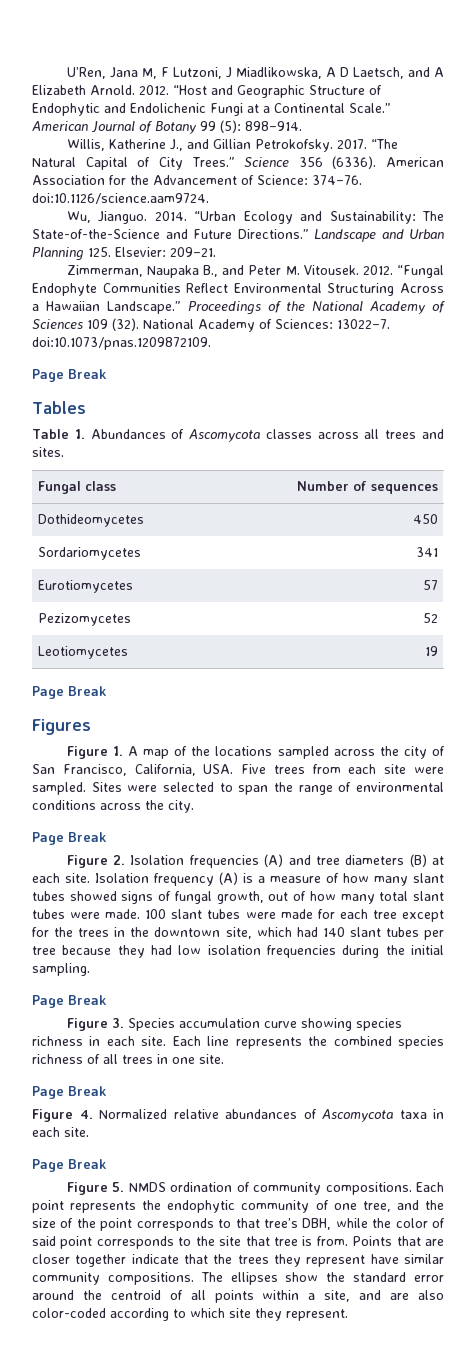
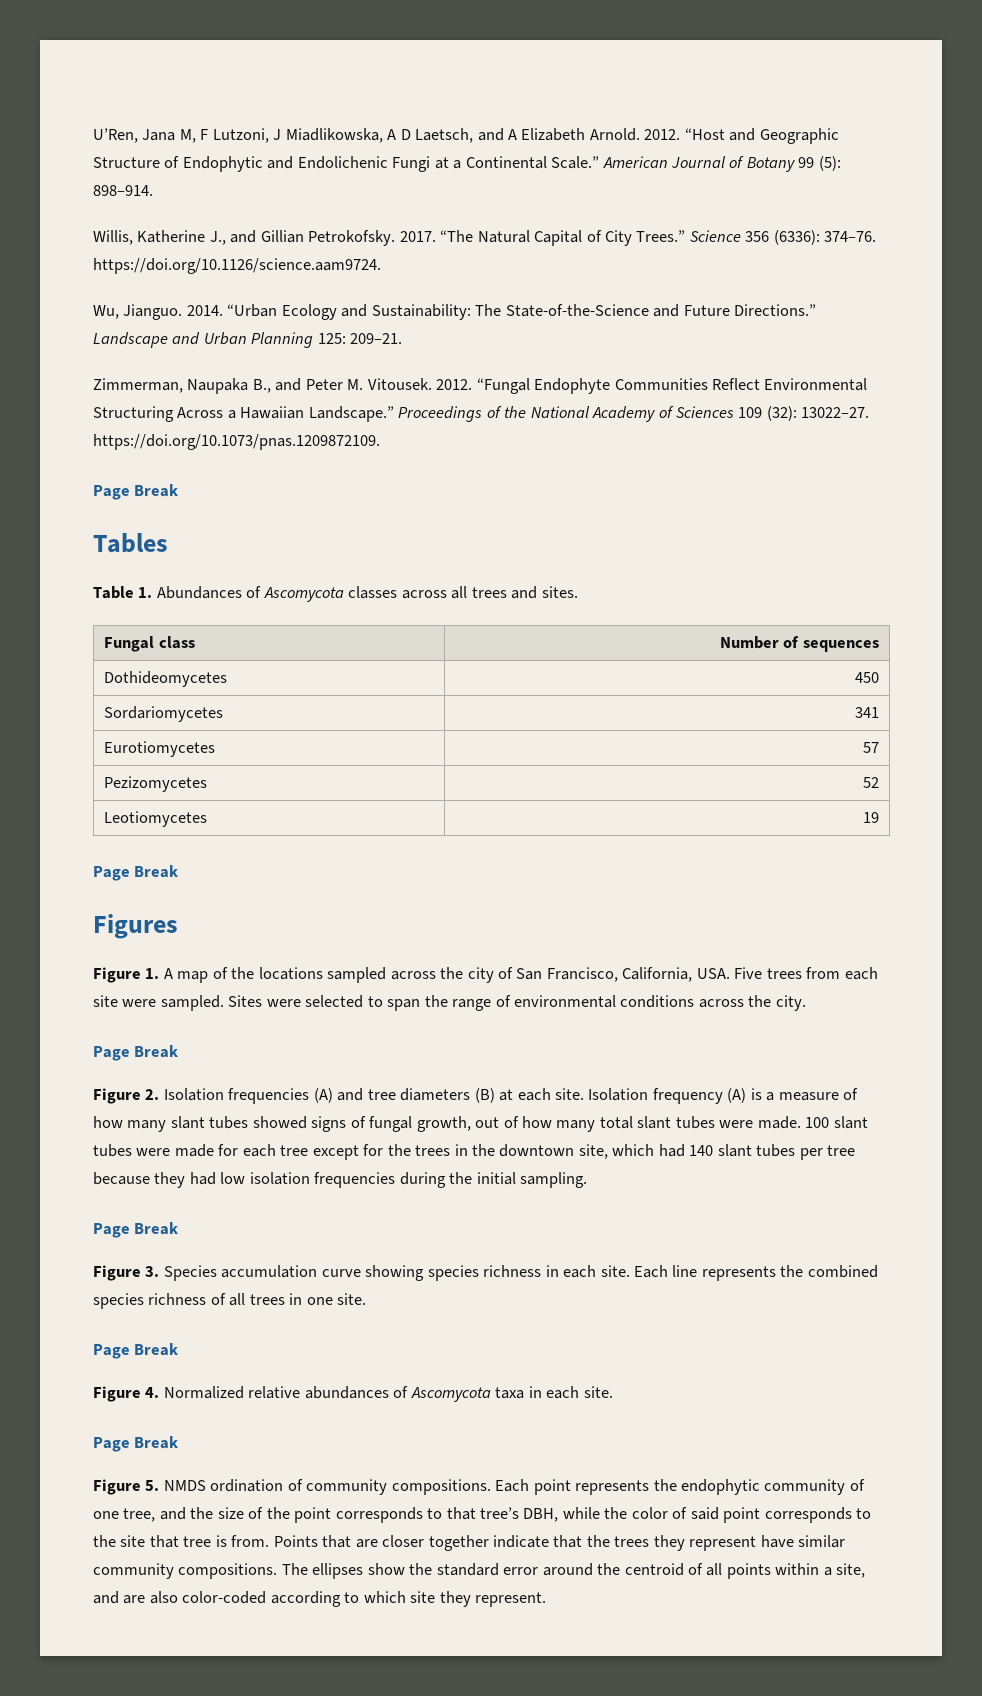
[332,156,444,169] [32,175,362,185] [32,193,209,204] (6336). American Association for the Advancement of Science: 374–76. doi:10.1126/science.aam9724. -> [773,230,877,245] [93,258,381,274] (6336): 374–76. https://doi.org/10.1126/science.aam9724.
[88,247,166,257] 125. Elsevier: -> [317,333,346,344] 125:
[112,318,390,332] [32,337,211,350] (32). National Academy of Sciences: 13022–7. doi:10.1073/pnas.1209872109. -> [766,406,870,421] [93,434,380,450] (32): 13022–27. https://doi.org/10.1073/pnas.1209872109.

